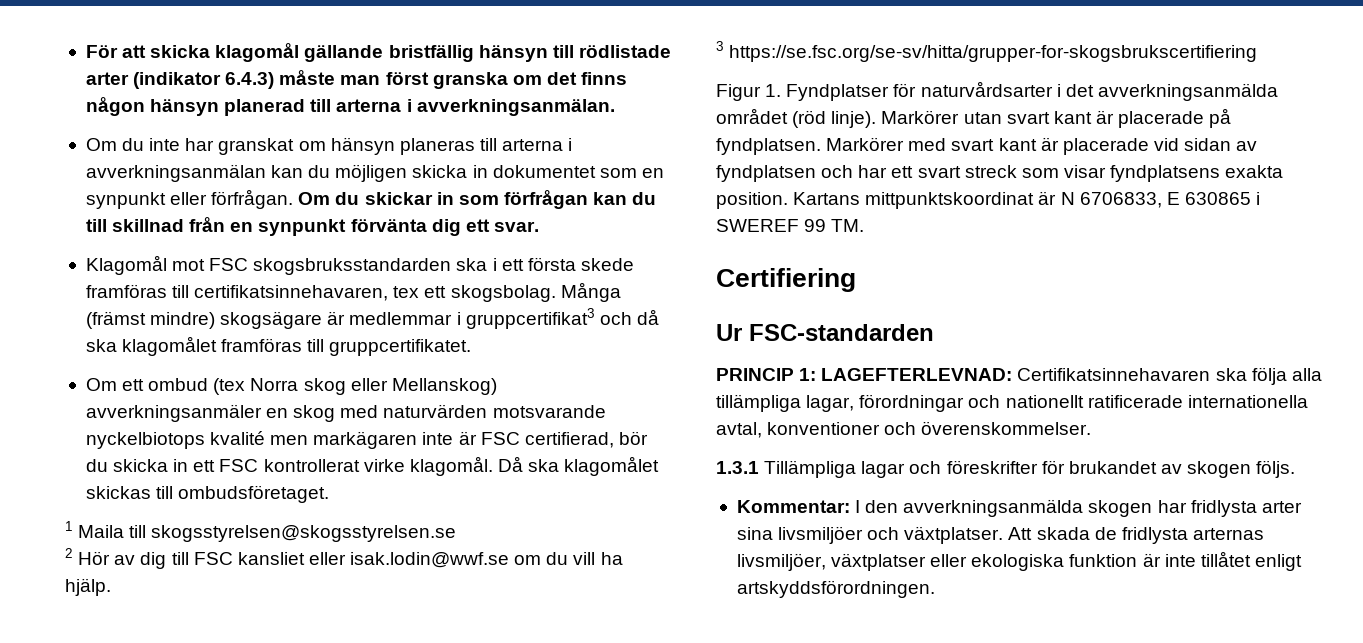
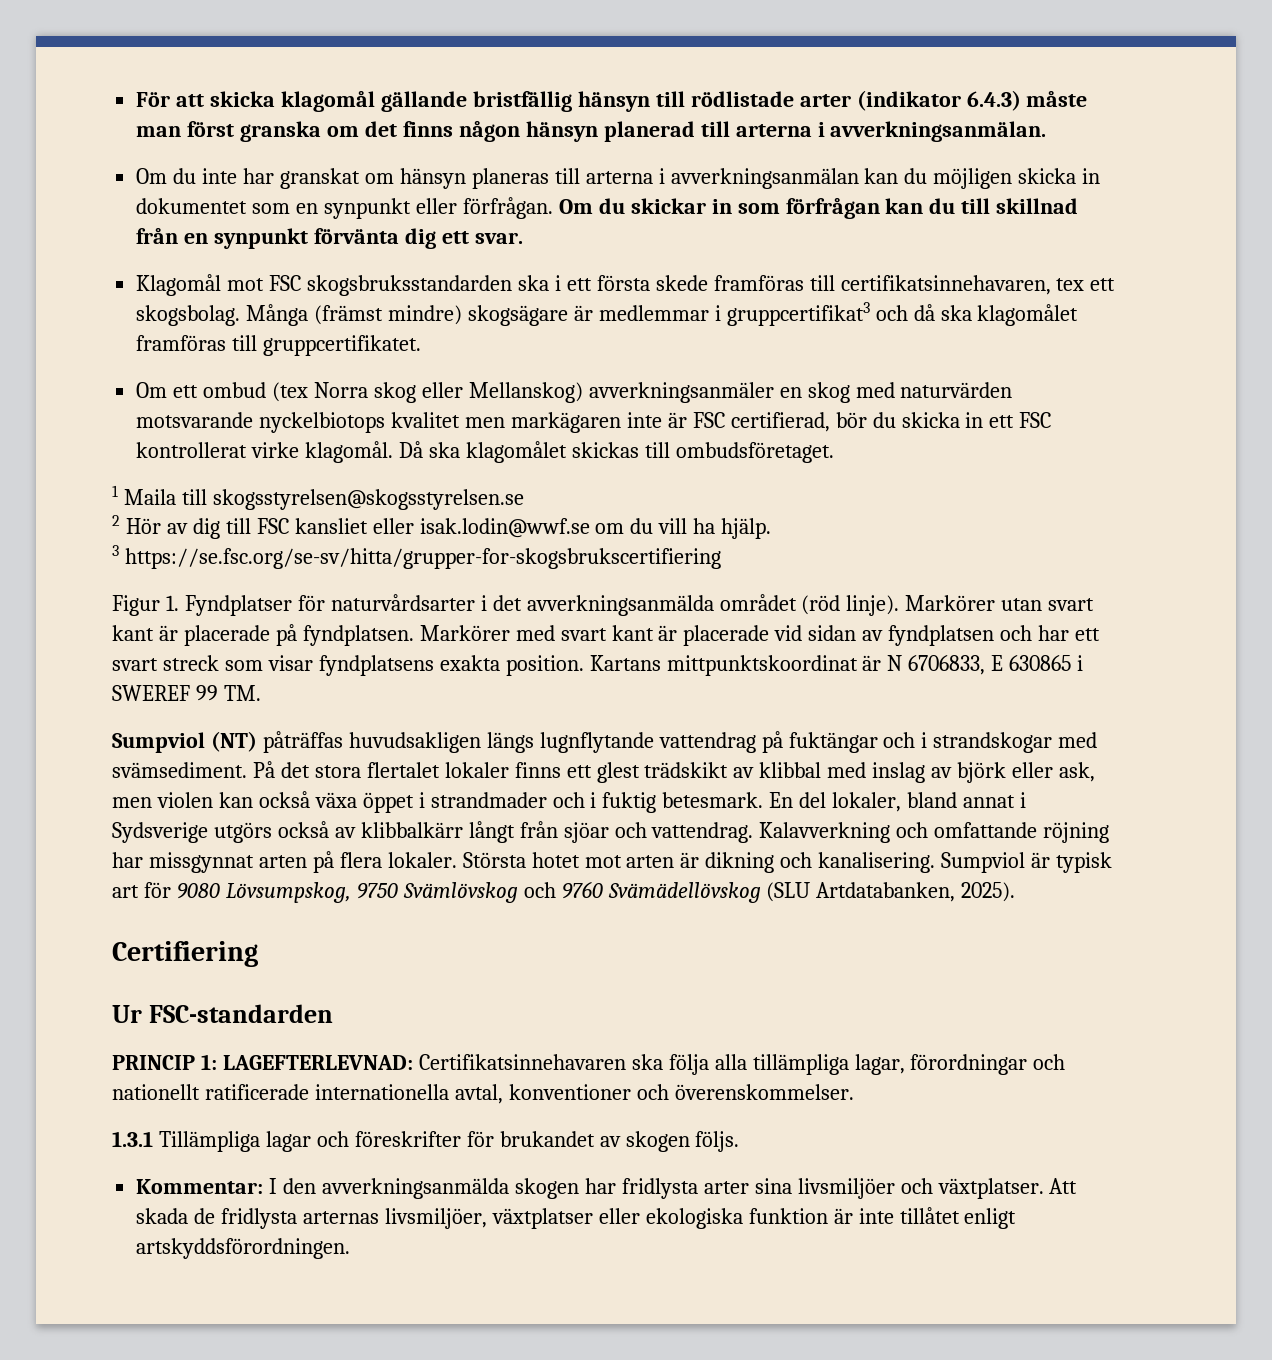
[210,431,266,445] kvalité -> [391,412,461,428] kvalitet
(865, 225) none -> [112,731,1098,753] [112,761,1095,783] [112,791,1026,813] [112,821,1110,843] [112,851,1113,873] [112,881,1016,903] // Sumpviol (NT) påträffas huvudsakligen längs lugnflytande vattendrag på fuktängar och i strandskogar med svämsediment. På det stora flertalet lokaler finns ett glest trädskikt av klibbal med inslag av björk eller ask, men violen kan också växa öppet i strandmader och i fuktig betesmark. En del lokaler, bland annat i Sydsverige utgörs också av klibbalkärr långt från sjöar och vattendrag. Kalavverkning och omfattande röjning har missgynnat arten på flera lokaler. Största hotet mot arten är dikning och kanalisering. Sumpviol är typisk art för 9080 Lövsumpskog, 9750 Svämlövskog och 9760 Svämädellövskog (SLU Artdatabanken, 2025).

